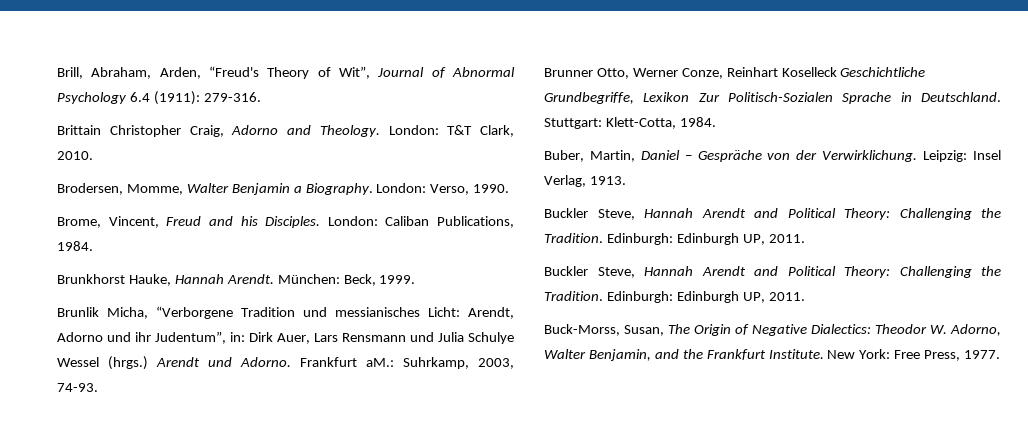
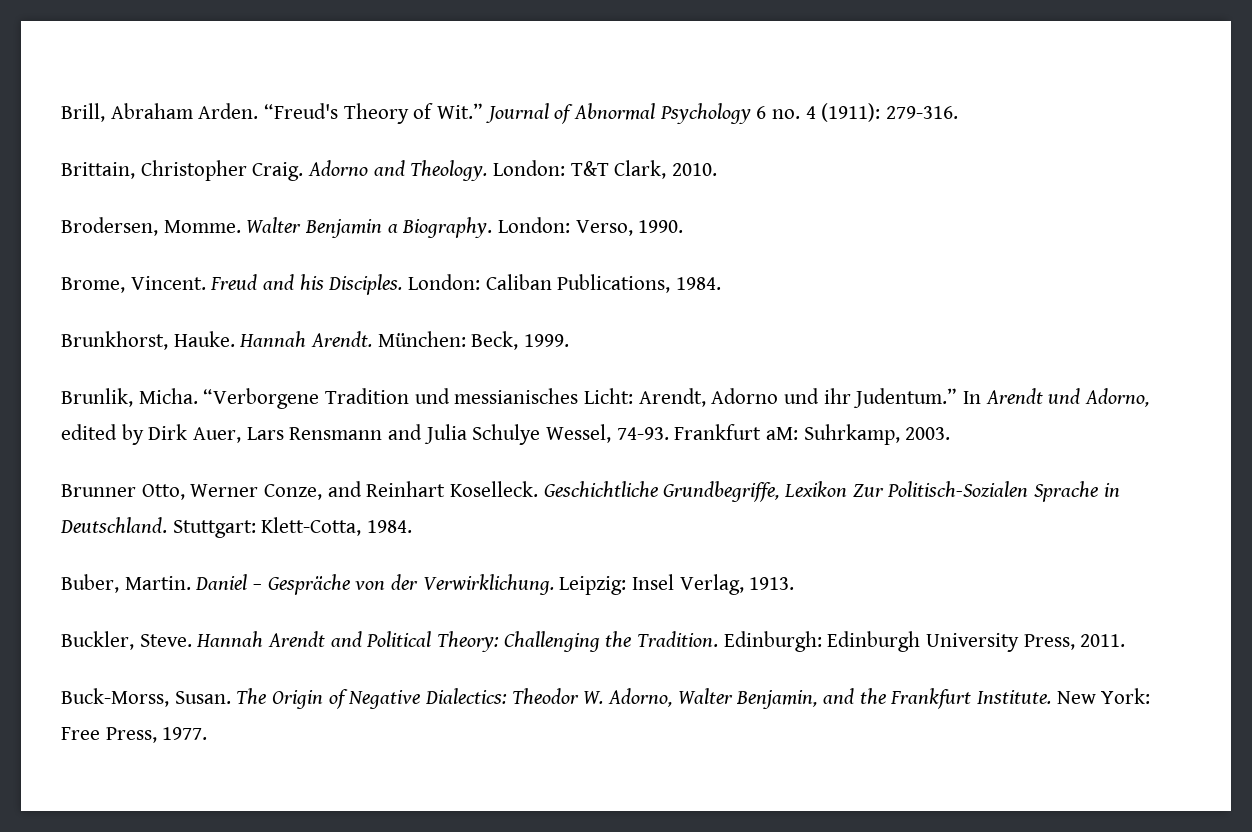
[91,67,201,79] Abraham, Arden, -> [110,103,259,119] Abraham Arden.
[339,66,370,79] Wit”, -> [437,103,484,119] Wit.”
[129,92,150,102] 6.4 -> [756,106,816,119] 6 no. 4
[57,125,224,137] Brittain Christopher Craig, -> [61,160,304,181] Brittain, Christopher Craig.
[126,184,183,195] Momme, -> [163,220,241,233] Momme.
[108,216,159,228] Vincent, -> [130,276,206,290] Vincent.
[57,274,171,286] Brunkhorst Hauke, -> [61,331,235,350] Brunkhorst, Hauke.
[57,307,148,319] Brunlik Micha, -> [61,388,198,407] Brunlik, Micha.
[155,331,245,344] Judentum”, in: -> [853,388,1150,408] [61,424,144,445] Judentum.” In Arendt und Adorno, edited by
[410,332,434,342] und -> [388,424,423,440] and
[57,356,514,370] [57,383,98,392] Wessel (hrgs.) Arendt und Adorno. Frankfurt aM.: Suhrkamp, 2003, 74-93. -> [546,424,951,445] Wessel, 74-93. Frankfurt aM: Suhrkamp, 2003.
[726,67,837,77] Reinhart Koselleck -> [327,481,539,497] and Reinhart Koselleck.
[589,150,635,162] Martin, -> [124,576,191,590] Martin.
[544,208,635,220] Buckler Steve, -> [61,631,192,650] Buckler, Steve.
[742,234,805,245] [544,266,1001,278] [544,291,765,303] UP, 2011. // Buckler Steve, Hannah Arendt and Political Theory: Challenging the Tradition. Edinburgh: Edinburgh UP, -> [926,633,1075,652] University Press,
[624,325,664,336] Susan, -> [174,691,231,704] Susan.

